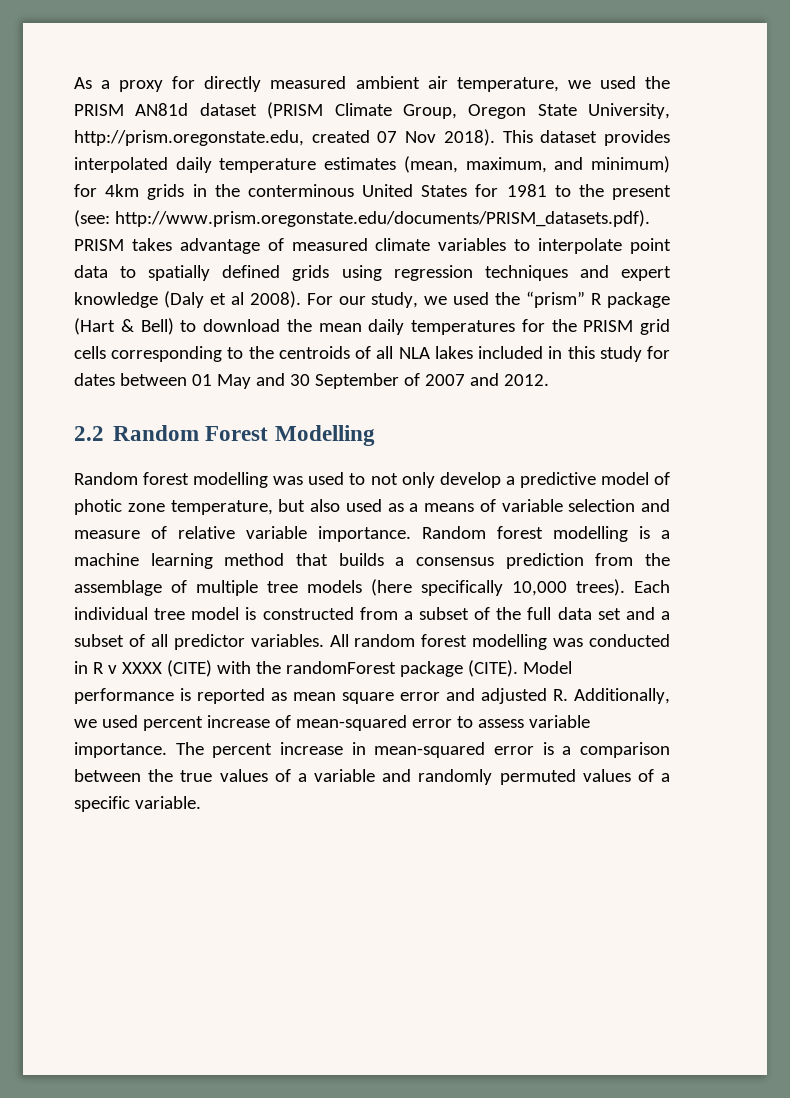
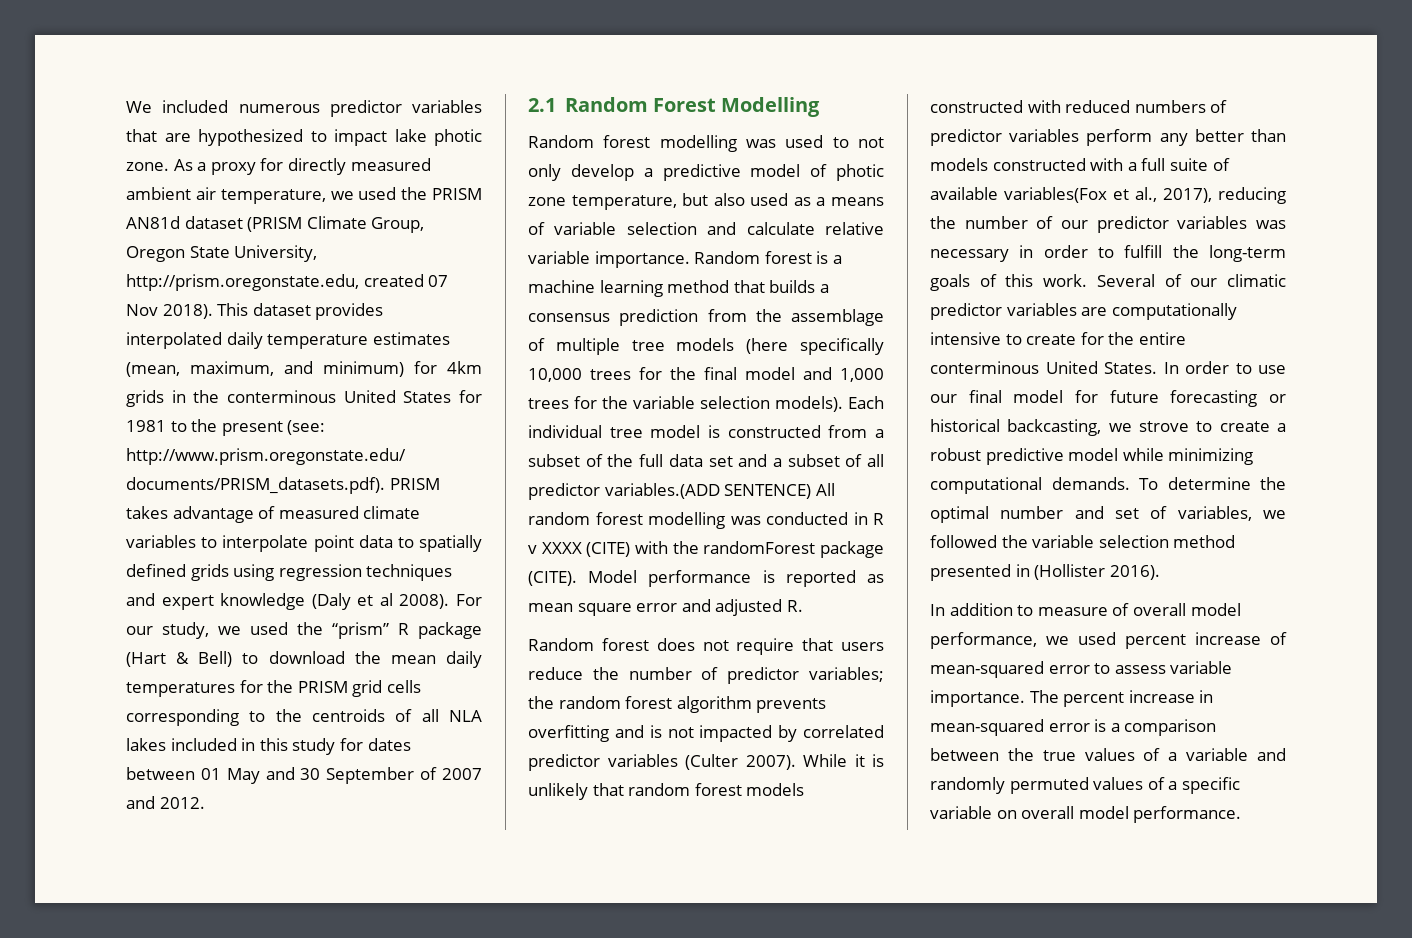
(74, 83) none -> [126,100,482,117] [126,129,482,146] [126,162,169,171] We included numerous predictor variables that are hypothesized to impact lake photic zone.
[74,426,104,441] 2.2 -> [528,98,556,112] 2.1
[74,526,167,539] measure of -> [746,222,815,235] calculate
[553,526,628,542] modelling -> (812, 257) none
[576,579,625,596] trees). -> [590,367,884,382] [528,396,843,412] trees for the final model and 1,000 trees for the variable selection models).
[250,634,324,647] variables. -> [604,483,812,499] variables.(ADD SENTENCE)
[574,688,670,704] Additionally, -> [528,638,884,655] [528,667,884,684] [528,696,827,713] [528,725,884,742] [528,754,884,771] [528,783,805,800] [930,100,1228,113] [930,129,1286,146] [930,158,1230,171] [930,187,1286,204] [930,216,1286,233] [930,245,1286,262] [930,274,1286,291] [930,303,1237,320] [930,332,1186,345] [930,361,1286,374] [930,390,1286,407] [930,419,1286,436] [930,448,1254,465] [930,477,1286,494] [930,506,1286,523] [930,535,1236,548] [930,564,1160,581] [930,603,1241,616] [930,632,1037,649] // Random forest does not require that users reduce the number of predictor variables; the random forest algorithm prevents overfitting and is not impacted by correlated predictor variables (Culter 2007). While it is unlikely that random forest models constructed with reduced numbers of predictor variables perform any better than models constructed with a full suite of available variables(Fox et al., 2017), reducing the number of our predictor variables was necessary in order to fulfill the long-term goals of this work. Several of our climatic predictor variables are computationally intensive to create for the entire conterminous United States. In order to use our final model for future forecasting or historical backcasting, we strove to create a robust predictive model while minimizing computational demands. To determine the optimal number and set of variables, we followed the variable selection method presented in (Hollister 2016). // In addition to measure of overall model performance,
[134,796,201,809] variable. -> [930,806,1242,823] variable on overall model performance.

